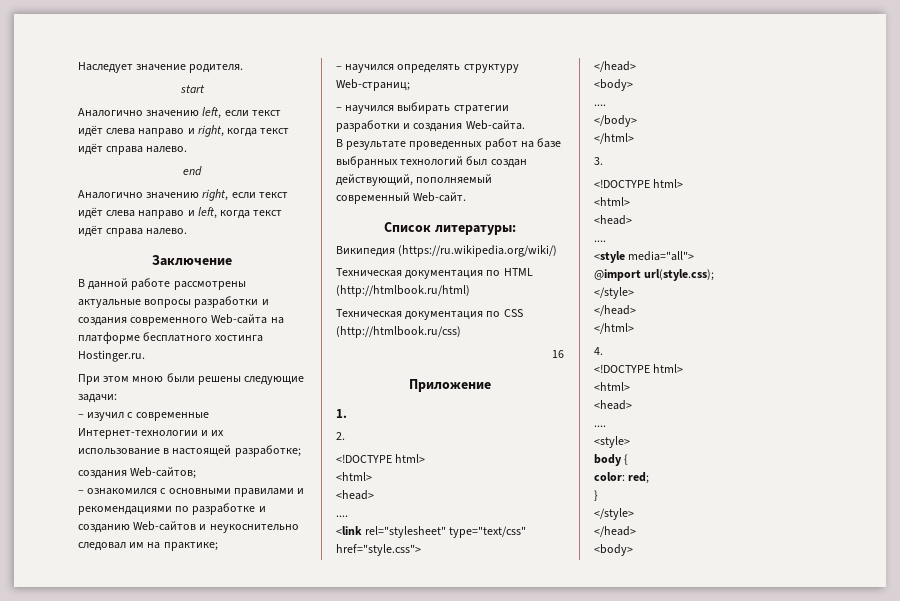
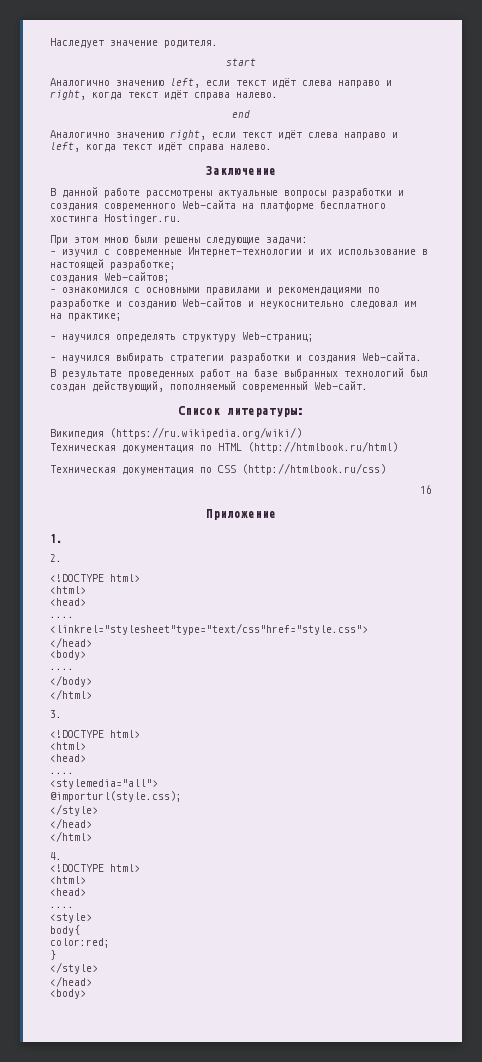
[336,526,527,538] [336,544,421,556] <link rel="stylesheet" type="text/css" href="style.css"> -> [50,623,368,635] <linkrel="stylesheet"type="text/css"href="style.css">
[594,251,695,263] [594,269,715,281] <style media="all"> // @import url(style.css); -> [50,779,158,789] [50,791,182,802] <stylemedia="all"> // @importurl(style.css);
[594,454,629,466] [594,472,650,484] body { // color: red; -> [50,925,80,936] [50,938,110,948] body{ // color:red;

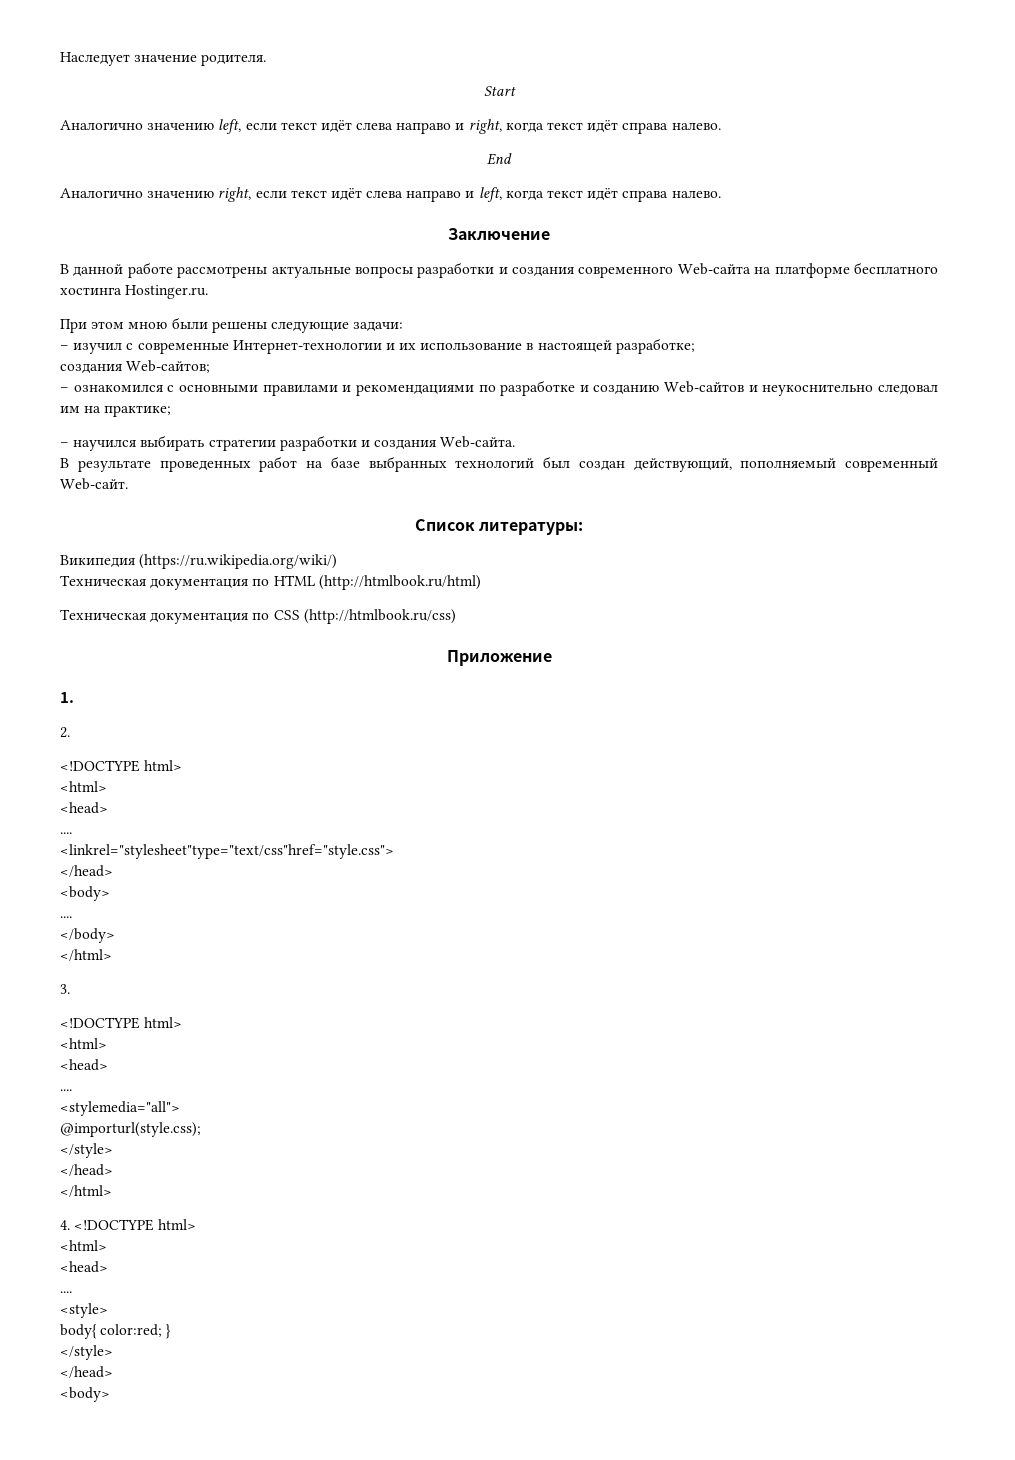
[226,58,256,66] start -> [483,86,516,96] Start
[232,110,250,118] end -> [487,153,512,165] End
[50,332,314,342] // – научился определять структуру Web-страниц; -> (172, 411) none
[420,485,432,494] // 16 -> (456, 616) none
(62, 856) // -> (70, 1225) none
(80, 930) // -> (97, 1331) none
(110, 943) // -> (163, 1330) none

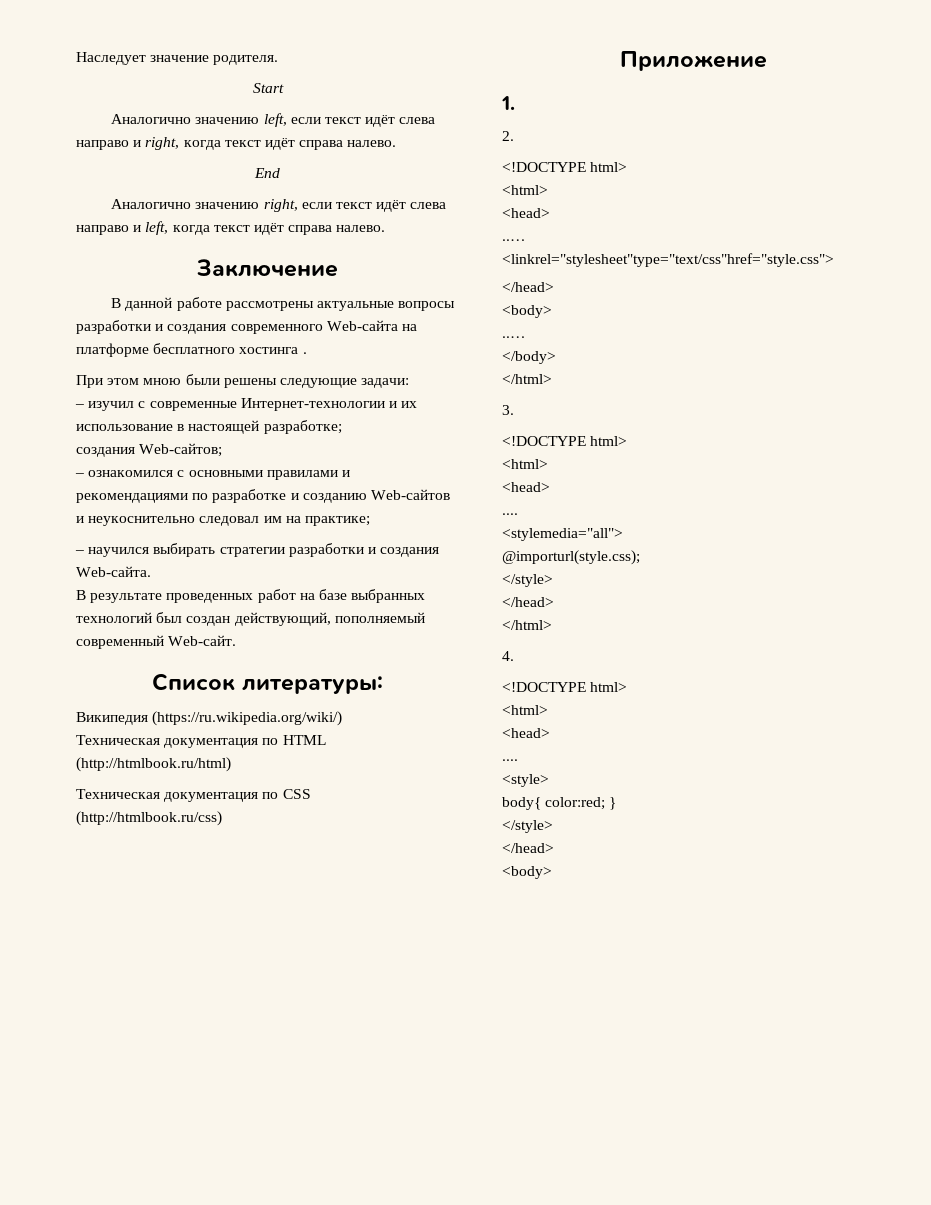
[125,285,209,299] Hostinger.ru. -> [302,352,307,354] .
[60,832,72,834] .... -> [502,239,526,241] ..…
[60,916,72,918] .... -> [502,336,526,338] ..…
(70, 1225) none -> (514, 656) //

